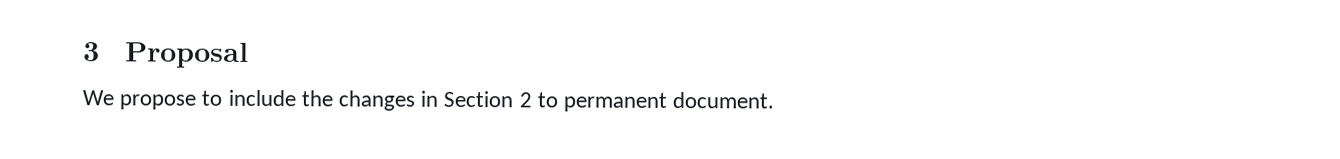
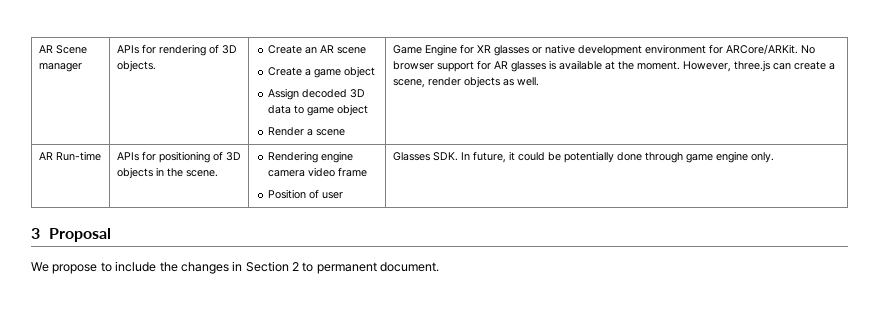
(83, 52) none -> [38,45,87,54] [38,63,82,72] [116,44,237,56] [116,60,156,72] [267,45,366,54] [267,66,375,78] [267,88,365,100] [267,104,368,116] [267,127,345,136] [392,44,815,56] [392,60,835,72] [392,76,539,88] [38,151,101,161] [116,151,241,163] [116,167,218,179] [267,151,353,163] [267,167,367,177] [267,189,343,199] [392,151,774,163] AR Scene manager | APIs for rendering of 3D objects. | Create an AR scene // Create a game object // Assign decoded 3D data to game object // Render a scene | Game Engine for XR glasses or native development environment for ARCore/ARKit. No browser support for AR glasses is available at the moment. However, three.js can create a scene, render objects as well. // AR Run-time | APIs for positioning of 3D objects in the scene. | Rendering engine camera video frame // Position of user | Glasses SDK. In future, it could be potentially done through game engine only. //

